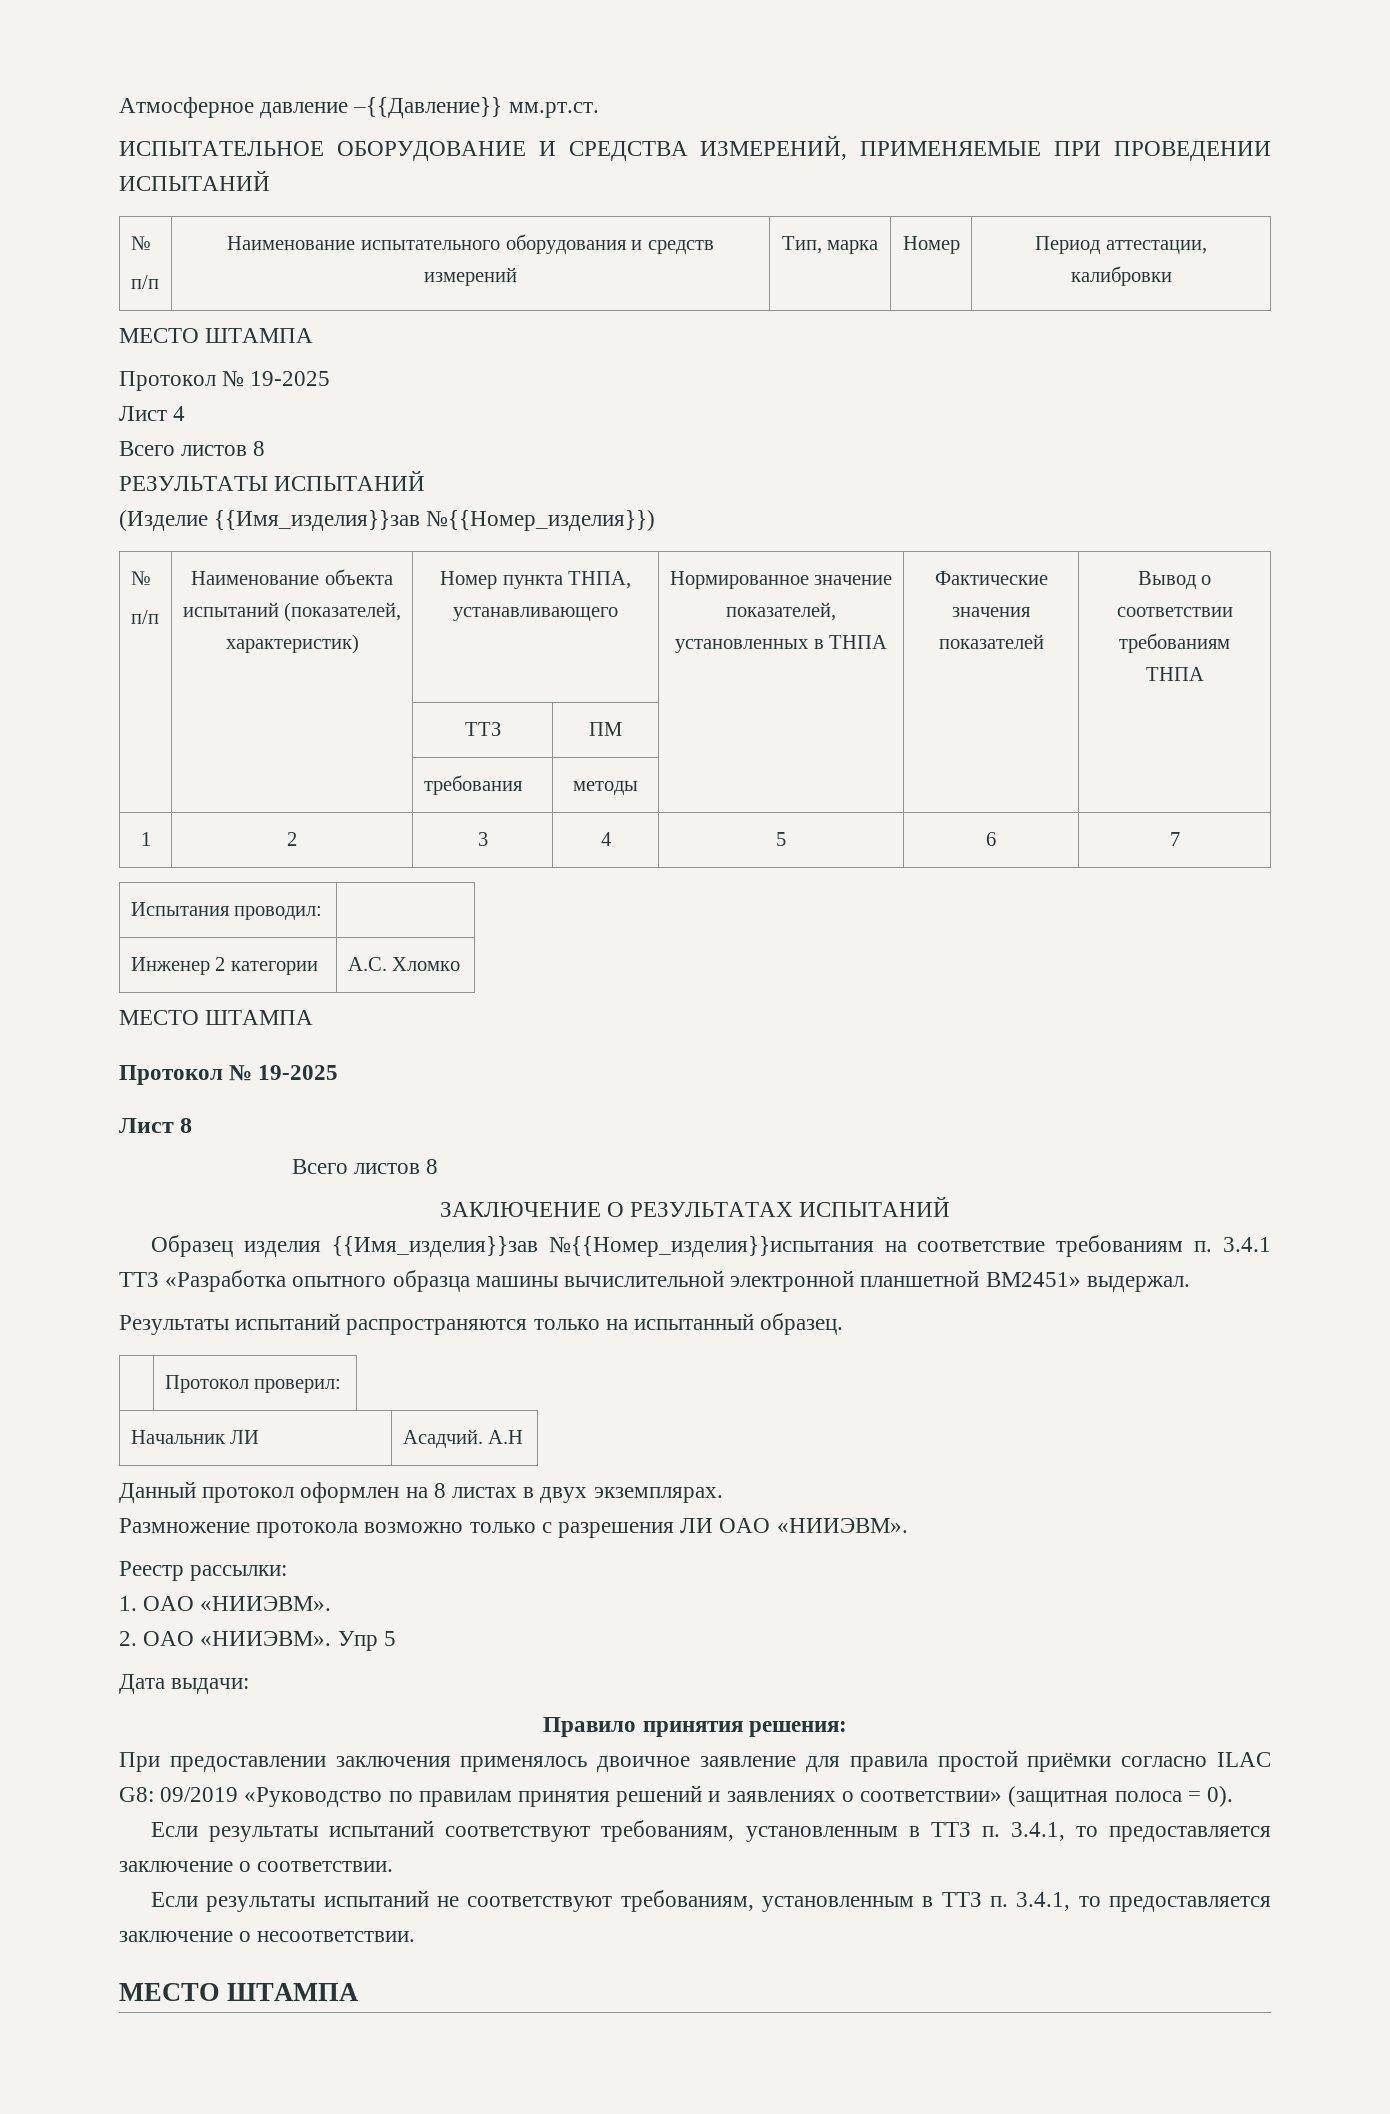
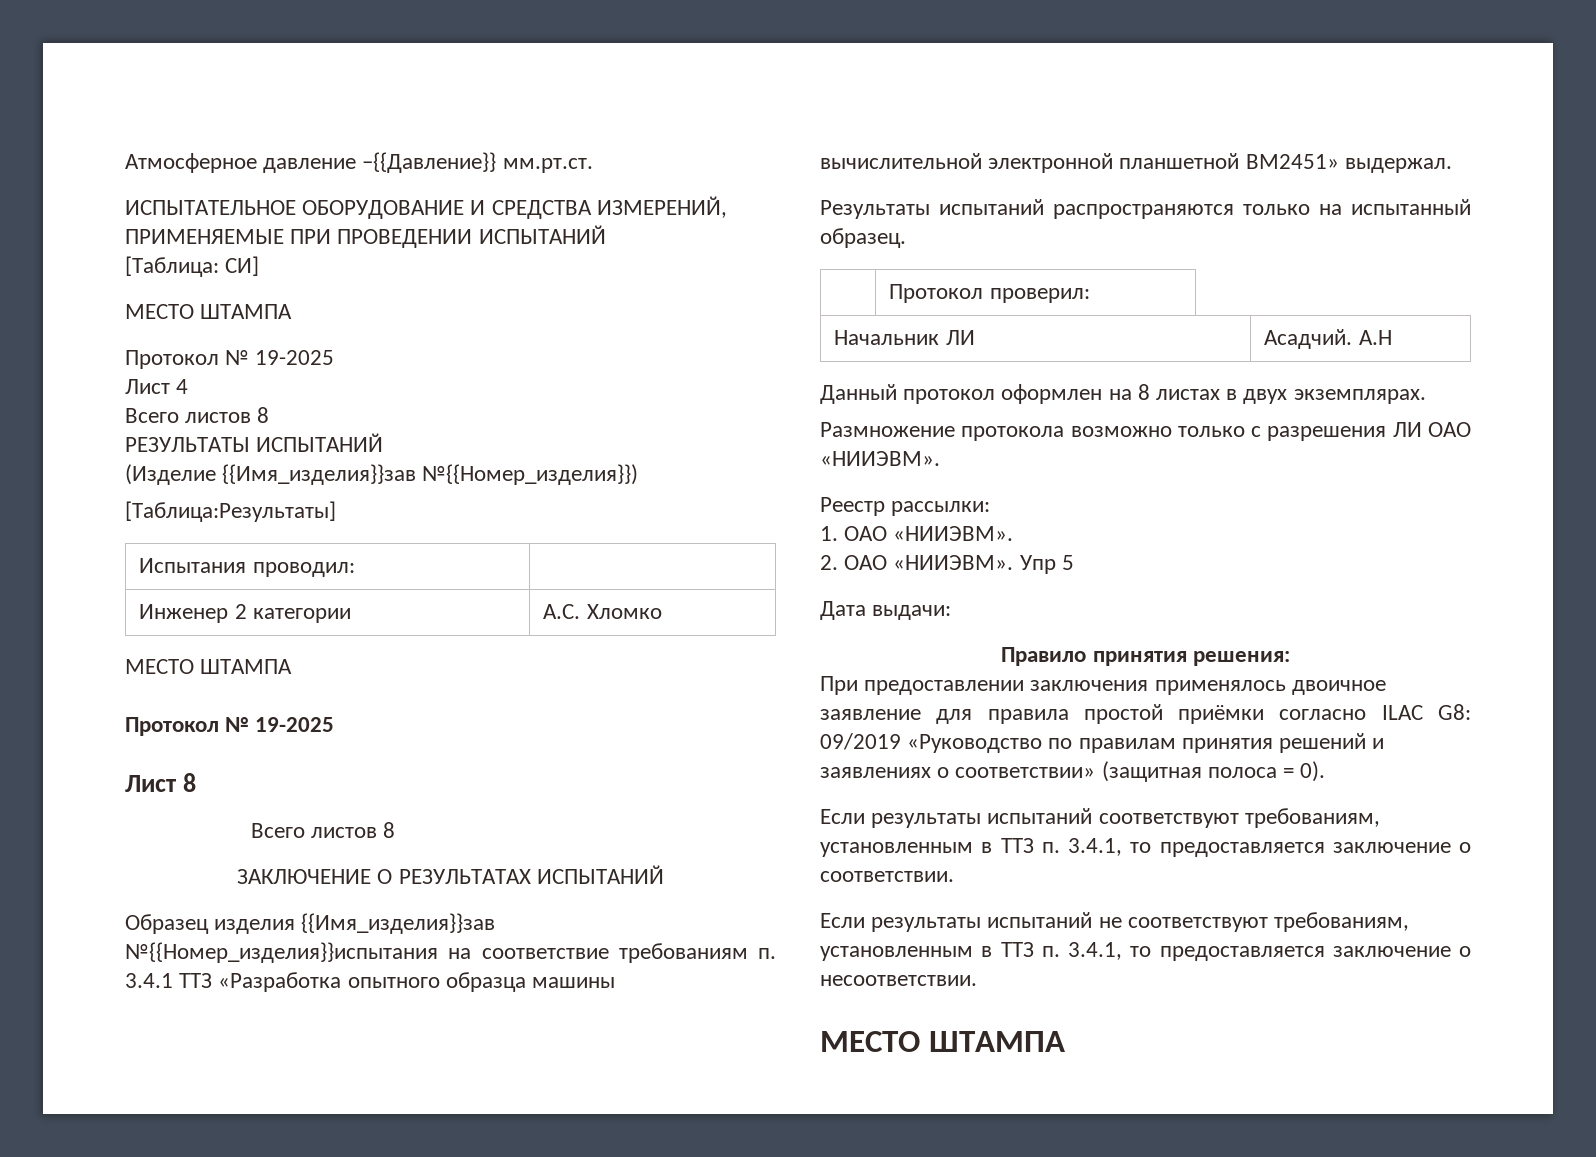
[130,236,151,250] [130,275,159,289] [227,234,714,254] [424,267,517,286] [781,236,879,254] [902,236,960,254] [1035,236,1207,254] [1070,266,1172,286] // № // п/п | Наименование испытательного оборудования и средств измерений | Тип, марка | Номер | Период аттестации, калибровки -> [125,256,260,277] // [Таблица: СИ]
[130,571,151,585] [130,610,159,624] [191,569,393,585] [182,602,402,622] [225,634,359,654] [439,571,632,589] [453,607,618,621] [669,571,893,589] [726,602,836,621] [674,635,888,653] [934,571,1048,585] [952,607,1031,617] [938,634,1044,649] [1137,571,1212,589] [1116,607,1233,617] [1119,633,1230,653] [1145,667,1204,681] [464,722,501,736] [589,722,622,736] [423,775,523,795] [573,781,638,795] [140,832,151,846] [287,832,297,846] [477,832,488,846] [600,832,611,846] [776,832,786,846] [986,832,996,846] [1169,832,1180,846] // № // п/п | Наименование объекта испытаний (показателей, характеристик) | Номер пункта ТНПА, устанавливающего | Нормированное значение показателей, установленных в ТНПА | Фактические значения показателей | Вывод о соответствии требованиям ТНПА // | | ТТЗ | ПМ | | | // | | требования | методы | | | // 1 | 2 | 3 | 4 | 5 | 6 | 7 -> [125,501,336,522] // [Таблица:Результаты]

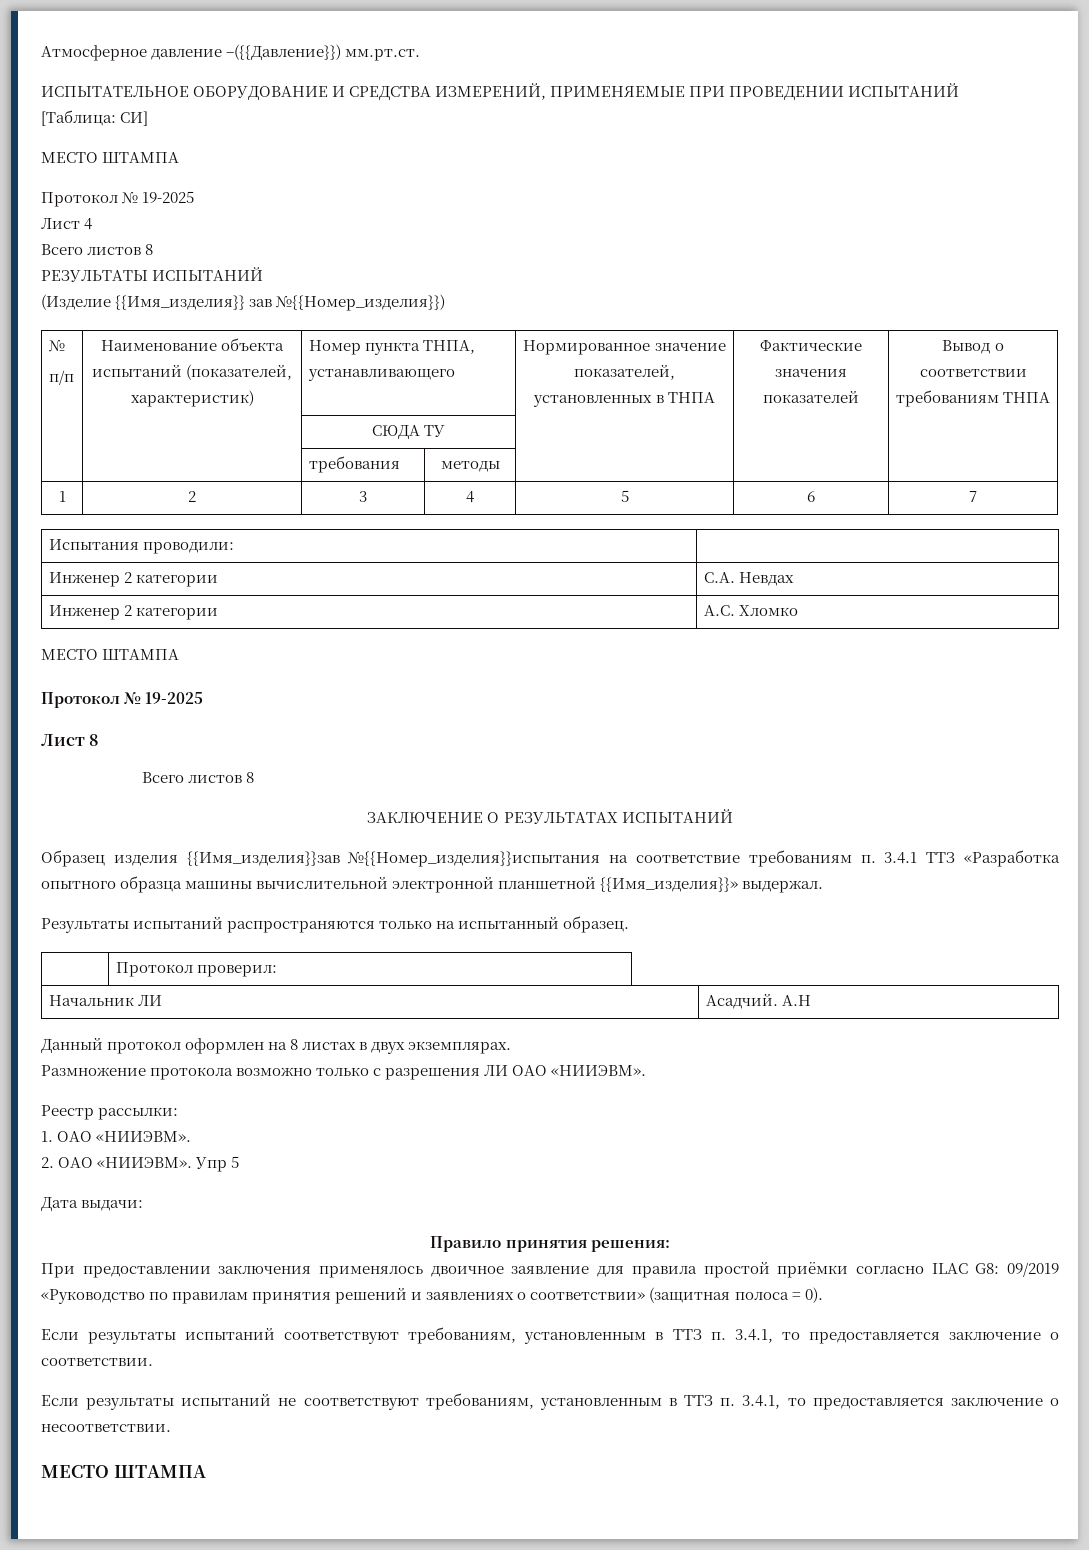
[362,152,497,173] –{{Давление}} -> [226,44,342,61] –({{Давление}})
[222,464,417,485] {{Имя_изделия}}зав -> [115,295,273,310] {{Имя_изделия}} зав
[125,501,336,522] [139,558,355,577] // [Таблица:Результаты] // Испытания проводил: | -> [48,340,65,352] [48,370,74,385] [100,338,285,351] [91,364,293,380] [130,390,254,407] [308,340,475,355] [307,369,455,381] [523,340,726,355] [574,364,675,380] [533,392,715,407] [760,340,862,351] [775,369,847,377] [763,390,859,403] [942,340,1004,354] [919,369,1027,377] [895,390,1051,407] [371,425,446,440] [308,456,400,473] [440,461,500,472] [58,491,66,502] [188,491,196,502] [359,491,367,502] [466,491,474,503] [620,490,629,502] [807,491,815,502] [969,491,977,502] [48,539,234,554] [48,572,218,587] [703,572,794,586] // № // п/п | Наименование объекта испытаний (показателей, характеристик) | Номер пункта ТНПА, устанавливающего | Нормированное значение показателей, установленных в ТНПА | Фактические значения показателей | Вывод о соответствии требованиям ТНПА // | | СЮДА ТУ | | | // | | требования | методы | | | // 1 | 2 | 3 | 4 | 5 | 6 | 7 // Испытания проводили: | // Инженер 2 категории | С.А. Невдах
[1245,154,1339,169] ВМ2451» -> [600,877,739,892] {{Имя_изделия}}»

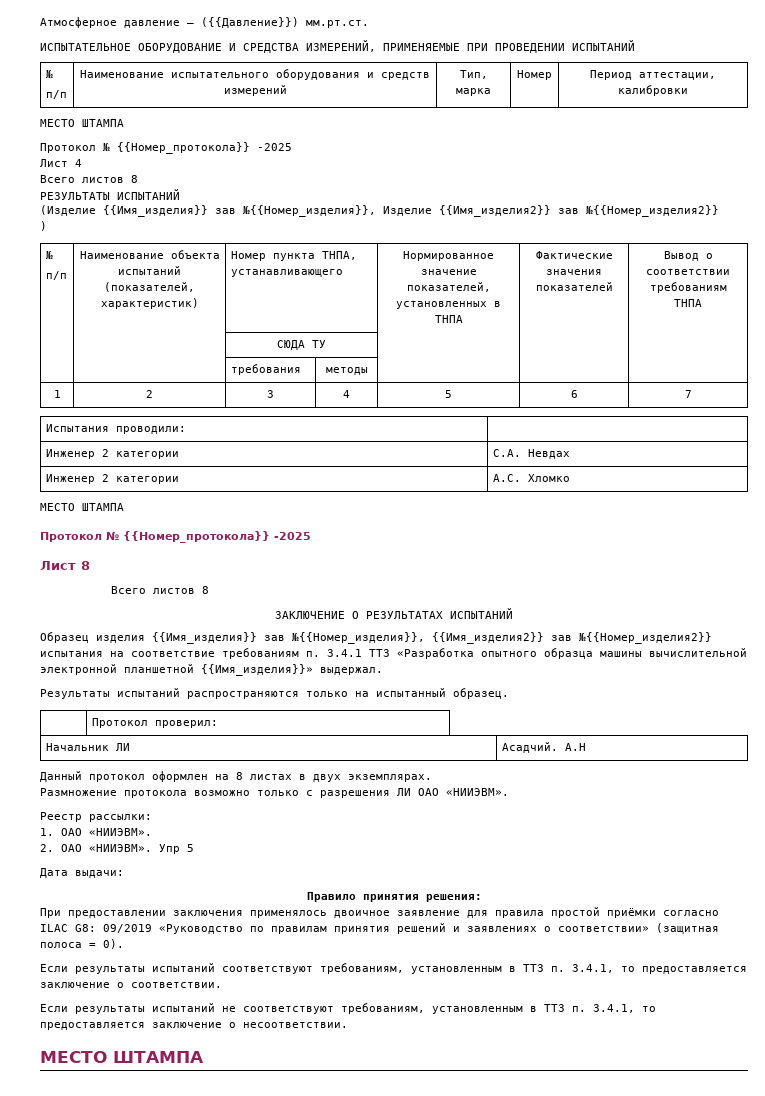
[226,44,342,61] –({{Давление}}) -> [187,17,299,28] – ({{Давление}})
[41,110,149,126] [41,152,180,163] [41,191,195,207] // [Таблица: СИ] // МЕСТО ШТАМПА // Протокол № 19-2025 -> [45,69,53,78] [45,90,67,99] [80,69,430,80] [223,85,287,96] [459,70,488,79] [456,88,491,96] [517,70,552,80] [590,70,716,80] [618,85,688,96] [40,119,124,127] [40,142,292,154] // № // п/п | Наименование испытательного оборудования и средств измерений | Тип, марка | Номер | Период аттестации, калибровки // МЕСТО ШТАМПА // Протокол № {{Номер_протокола}} -2025
[276,294,446,311] №{{Номер_изделия}}) -> [243,205,719,217] [40,221,47,231] №{{Номер_изделия}}, Изделие {{Имя_изделия2}} зав №{{Номер_изделия2}} // )
[145,692,204,704] 19-2025 -> [123,531,311,543] {{Номер_протокола}} -2025
[186,851,601,867] {{Имя_изделия}}зав №{{Номер_изделия}}испытания -> [152,632,712,644] [40,651,103,657] {{Имя_изделия}} зав №{{Номер_изделия}}, {{Имя_изделия2}} зав №{{Номер_изделия2}} испытания

